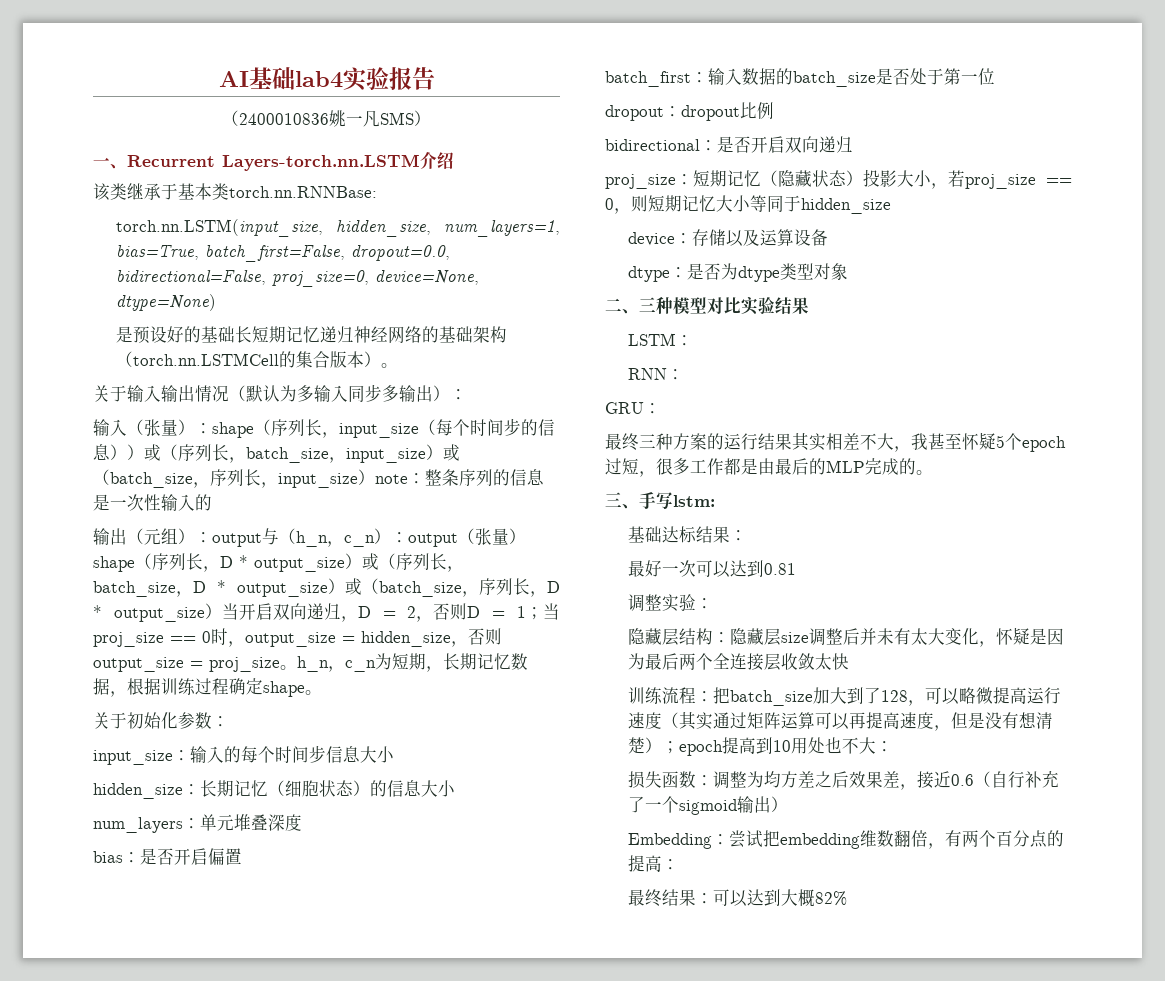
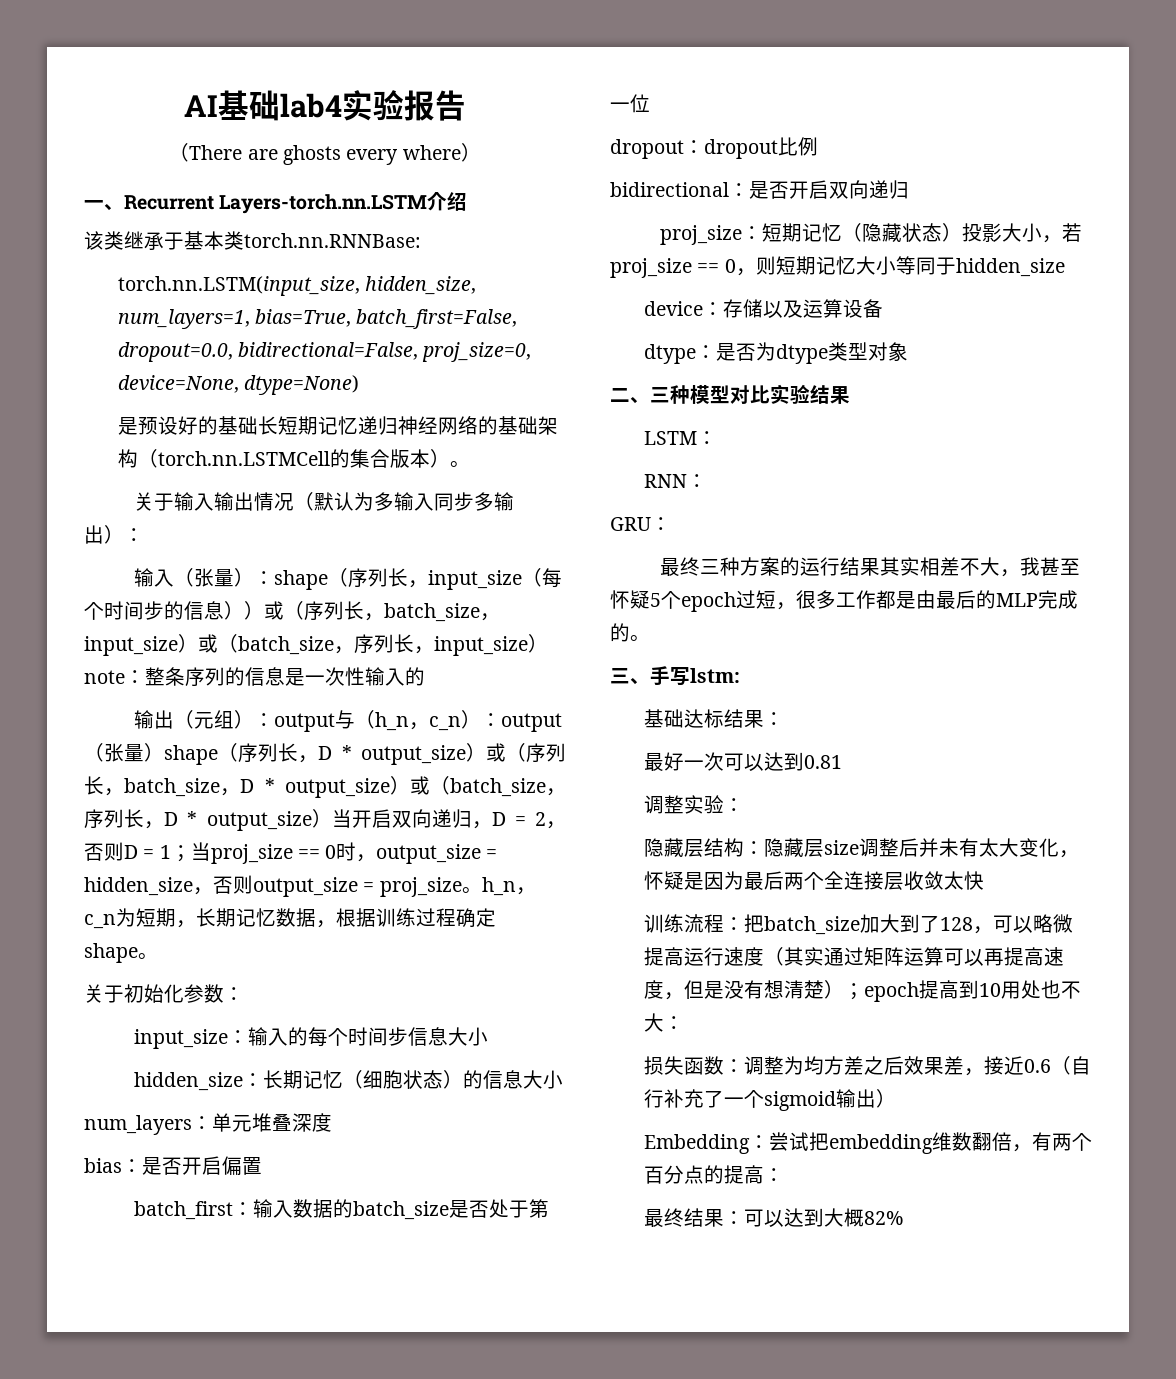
[239,110,414,127] 2400010836姚一凡SMS -> [189,145,461,165] There are ghosts every where

